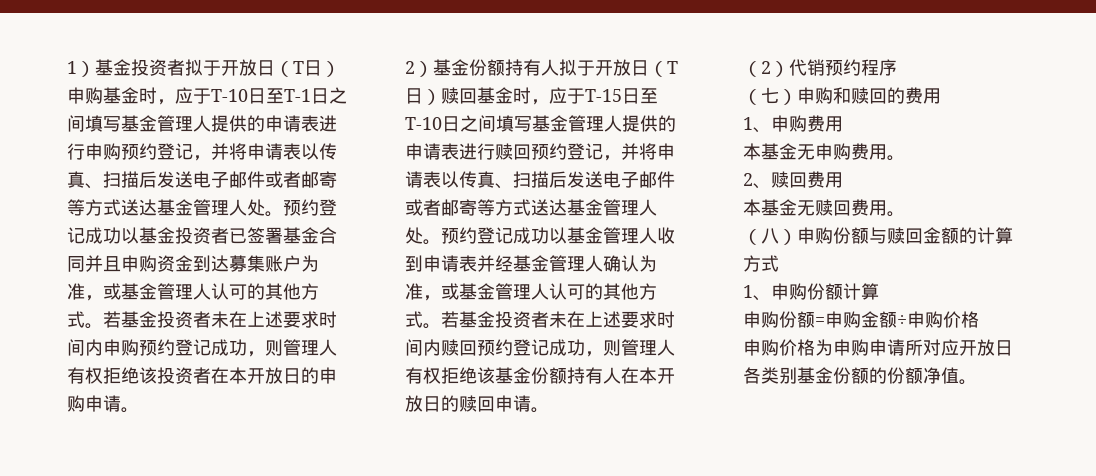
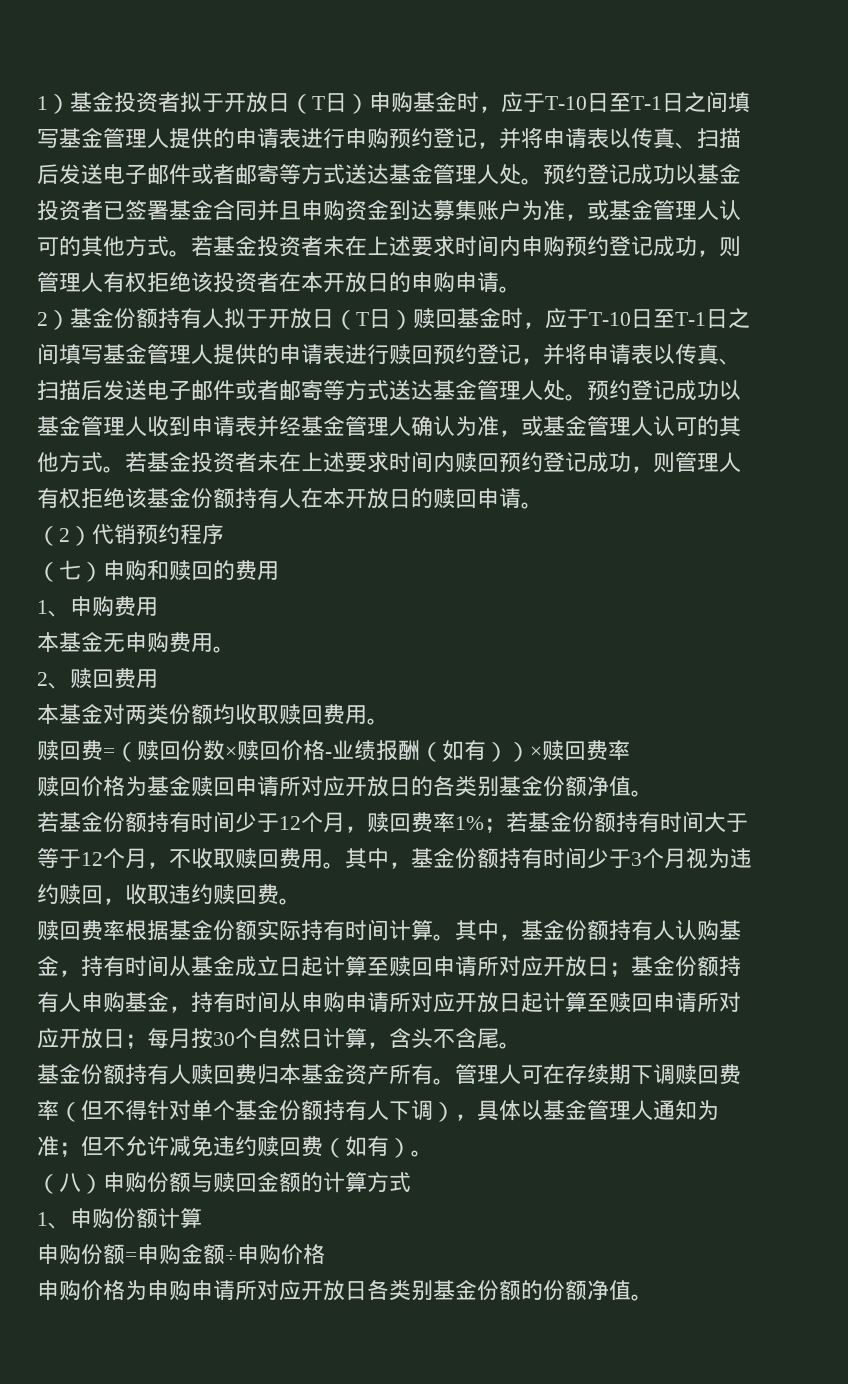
[585,88,658,104] [405,117,442,130] T-15日至T-10 -> [589,309,706,328] T-10日至T-1
[797,199,905,217] 无赎回费用。 -> [103,704,389,725] [37,740,630,762] [37,776,653,797] [37,811,748,833] [37,847,752,869] [37,884,301,905] [37,919,741,941] [37,955,741,977] [37,991,741,1013] [37,1028,521,1049] [37,1064,741,1085] [37,1100,719,1122] [37,1136,433,1158] 对两类份额均收取赎回费用。 // 赎回费=（赎回份数×赎回价格-业绩报酬（如有））×赎回费率 // 赎回价格为基金赎回申请所对应开放日的各类别基金份额净值。 // 若基金份额持有时间少于12个月，赎回费率1%；若基金份额持有时间大于等于12个月，不收取赎回费用。其中，基金份额持有时间少于3个月视为违约赎回，收取违约赎回费。 // 赎回费率根据基金份额实际持有时间计算。其中，基金份额持有人认购基金，持有时间从基金成立日起计算至赎回申请所对应开放日；基金份额持有人申购基金，持有时间从申购申请所对应开放日起计算至赎回申请所对应开放日；每月按30个自然日计算，含头不含尾。 // 基金份额持有人赎回费归本基金资产所有。管理人可在存续期下调赎回费率（但不得针对单个基金份额持有人下调），具体以基金管理人通知为准；但不允许减免违约赎回费（如有）。

